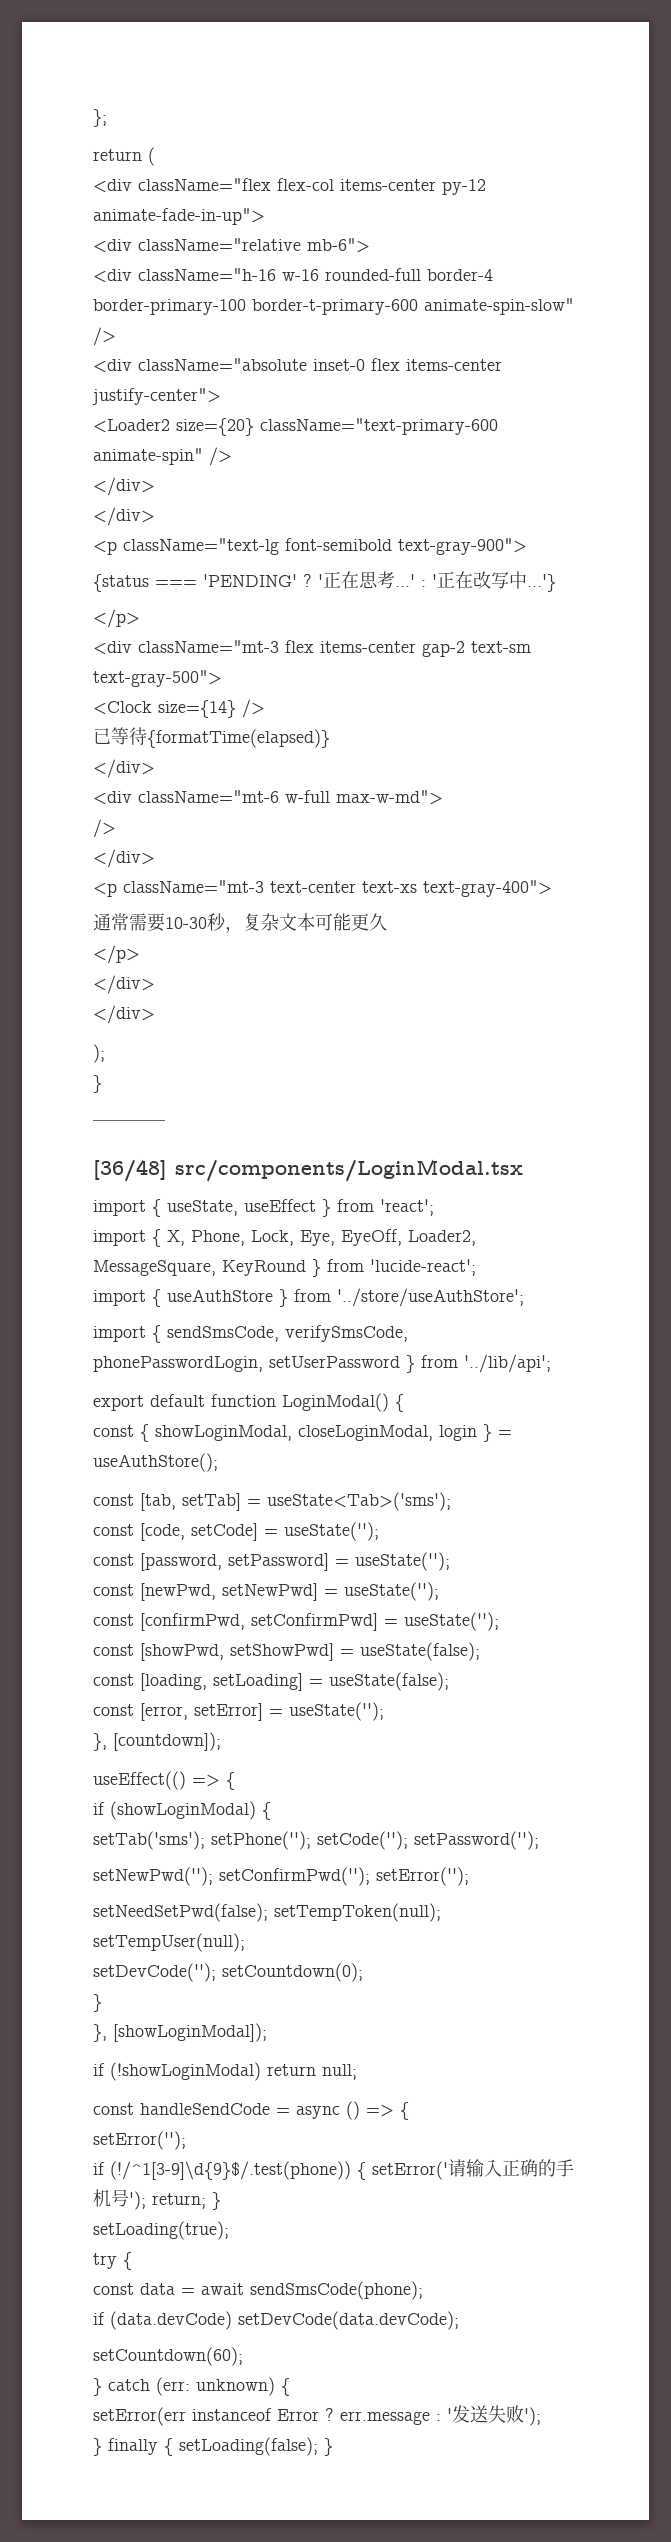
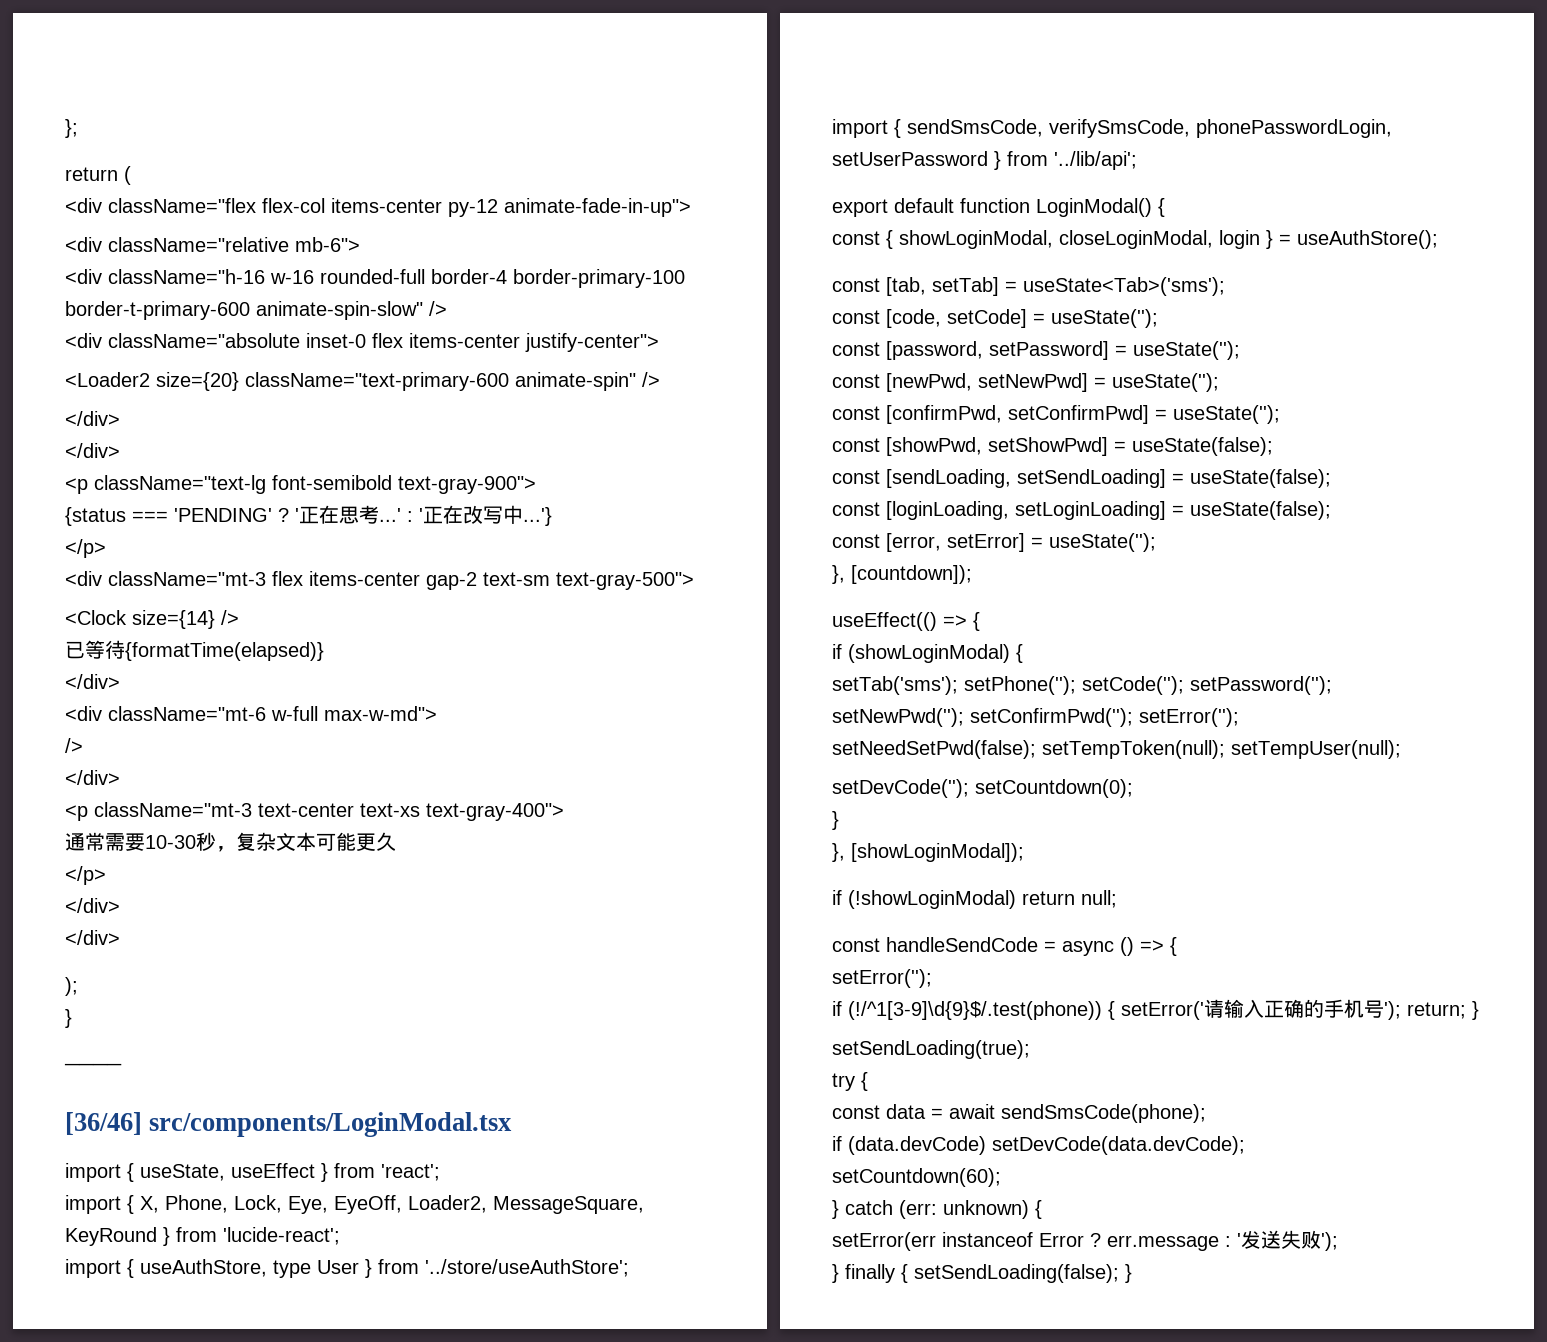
[93,1159,167,1182] [36/48] -> [65,1112,142,1135] [36/46]
[167,1289,273,1302] useAuthStore -> [140,1259,359,1278] useAuthStore, type User
[140,1673,303,1691] [loading, setLoading] -> [886,469,1331,488] [832,501,1166,520] [sendLoading, setSendLoading] = useState(false); // const [loginLoading, setLoginLoading]
[93,2221,229,2240] setLoading(true); -> [832,1040,1030,1059] setSendLoading(true);
[179,2437,318,2456] setLoading(false); -> [914,1264,1119,1283] setSendLoading(false);

